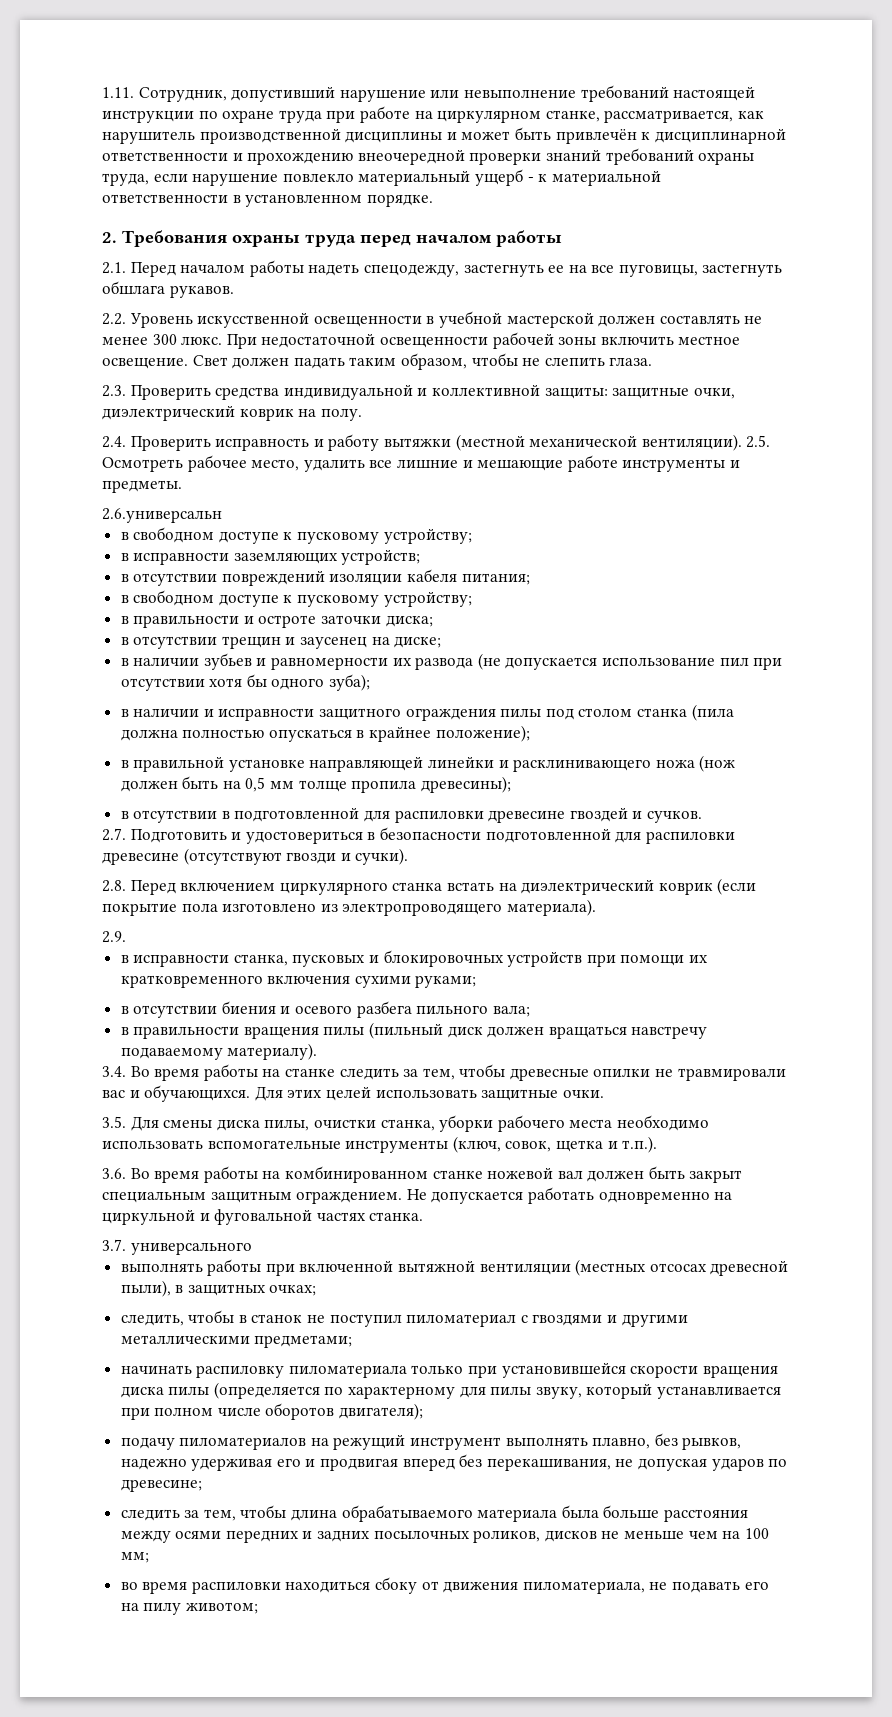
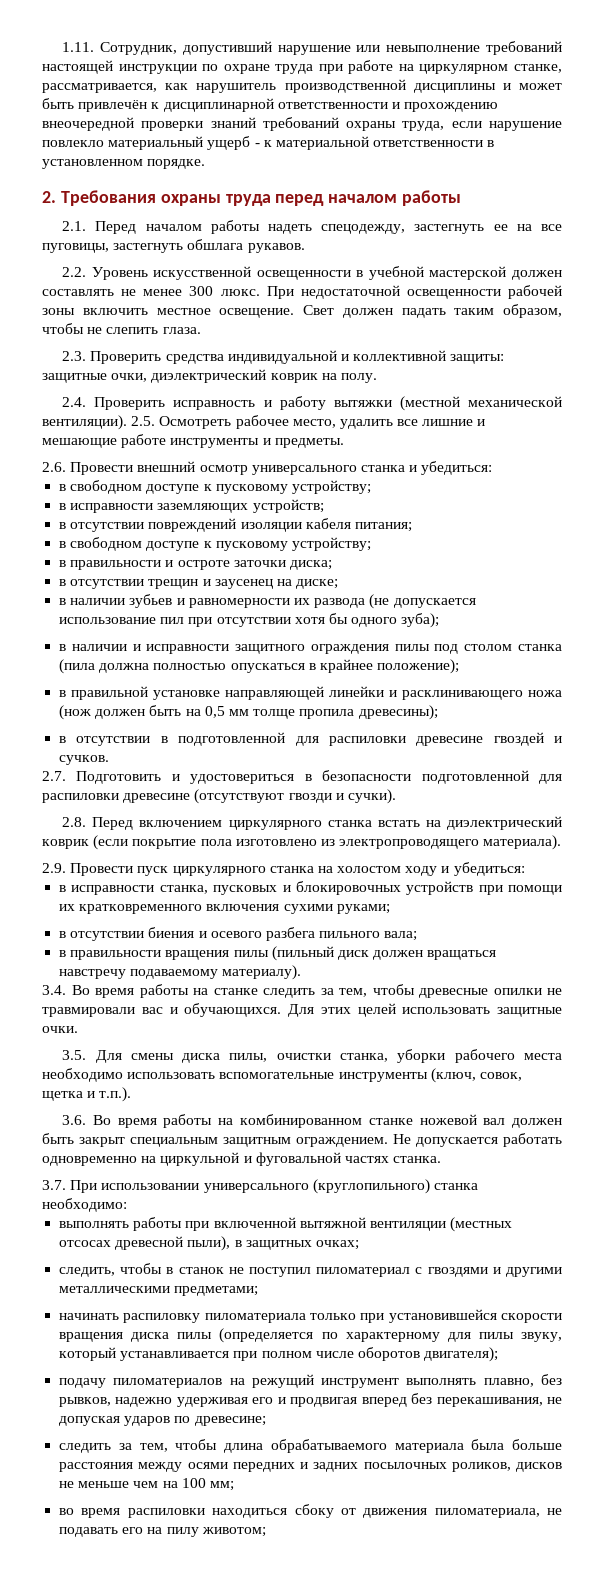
[102,508,222,523] 2.6.универсальн -> [42,461,493,475] 2.6. Провести внешний осмотр универсального станка и убедиться:
(126, 937) none -> [70,862,525,876] Провести пуск циркулярного станка на холостом ходу и убедиться:
[130,1242,252,1255] универсального -> [70,1179,478,1194] [42,1198,127,1212] При использовании универсального (круглопильного) станка необходимо:

